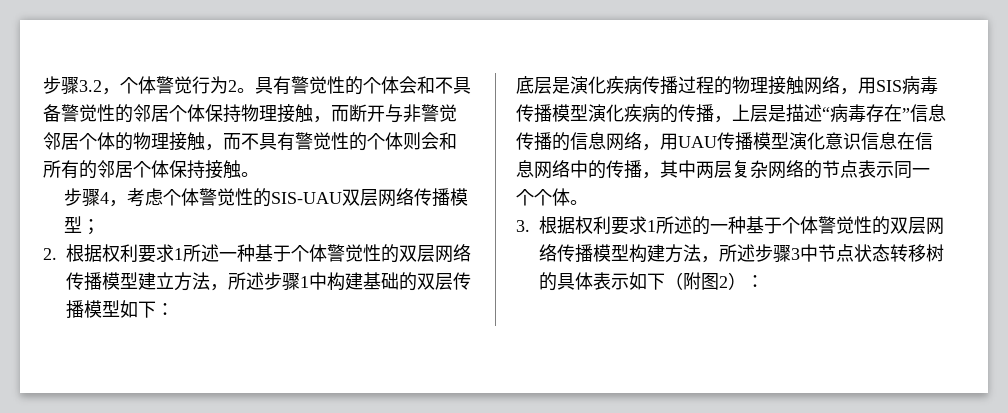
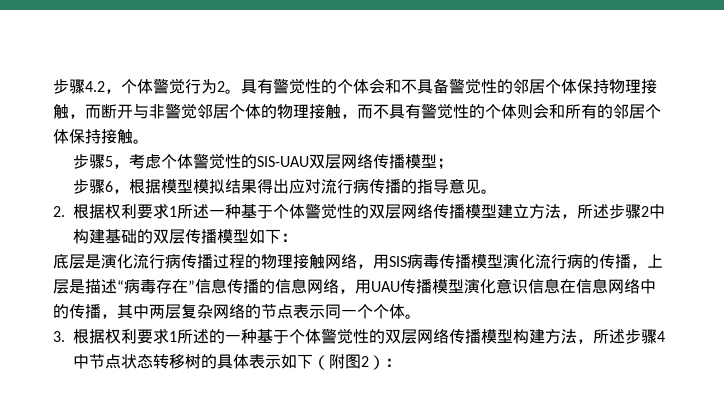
[43,76,102,95] 步骤3.2 -> [53,79,105,94] 步骤4.2
[100,192,110,204] 4 -> [105,156,114,167] 5
(101, 227) none -> [73,178,498,194] // 步骤6，根据模型模拟结果得出应对流行病传播的指导意见。
[300,276,309,288] 1 -> [641,206,650,217] 2
[606,76,624,94] 疾 -> [133,254,165,269] 流行
[624,104,642,122] 疾 -> [535,254,567,269] 流行
[791,248,800,260] 3 -> [657,331,666,342] 4

